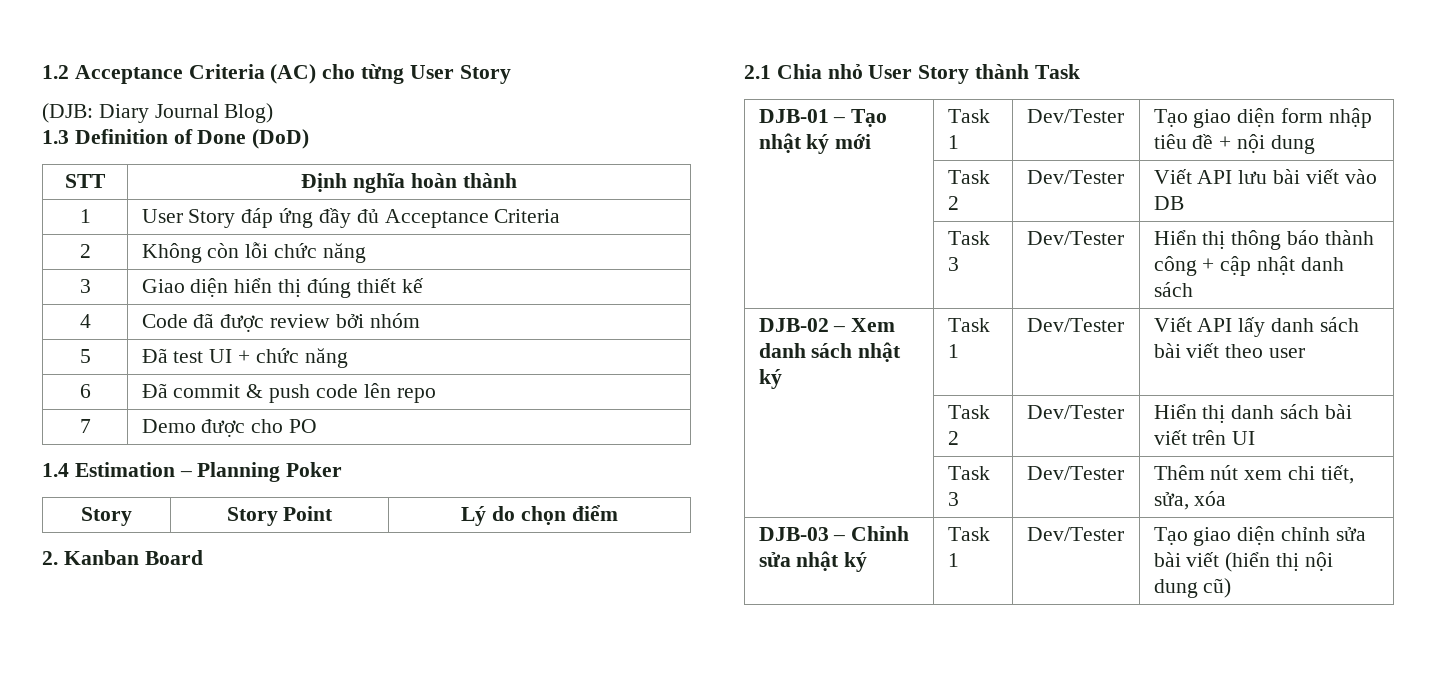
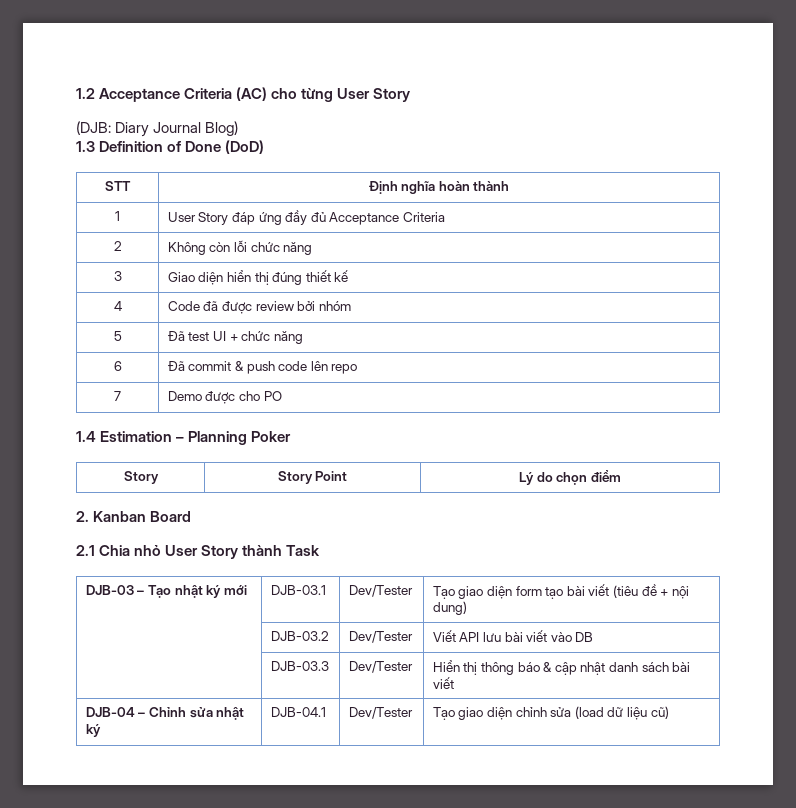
[758,109,829,123] DJB-01 -> [85,585,134,595] DJB-03
[947,109,990,123] [947,135,959,149] Task 1 -> [270,585,326,595] DJB-03.1
[1328,108,1372,128] [1153,134,1315,154] [947,170,990,184] [947,196,959,210] nhập tiêu đề + nội dung // | Task 2 -> [545,584,690,599] [432,601,467,615] [270,631,329,641] tạo bài viết (tiêu đề + nội dung) // | DJB-03.2
[947,231,990,245] [947,257,959,271] Task 3 -> [270,661,329,671] DJB-03.3
[1324,230,1374,245] [1153,256,1215,276] thành công + -> [543,662,553,672] &
[758,318,896,332] [758,342,902,362] [758,369,782,389] [947,318,990,332] [947,344,959,358] [1026,318,1124,332] [1153,317,1359,337] [1153,343,1306,358] [947,405,990,419] [947,431,959,445] [1026,405,1124,419] [1153,404,1352,423] [1153,430,1256,445] [947,466,990,480] [947,492,959,506] [1026,466,1124,480] [1153,465,1354,484] [1153,491,1227,510] [758,527,829,541] // DJB-02 – Xem danh sách nhật ký | Task 1 | Dev/Tester | Viết API lấy danh sách bài viết theo user // | Task 2 | Dev/Tester | Hiển thị danh sách bài viết trên UI // | Task 3 | Dev/Tester | Thêm nút xem chi tiết, sửa, xóa // DJB-03 -> [672,662,691,672] [432,677,454,689] [85,707,135,717] bài viết // DJB-04
[947,527,990,541] [947,553,959,567] Task 1 -> [270,707,326,717] DJB-04.1
[1153,552,1333,572] [1153,579,1198,598] bài viết (hiển thị nội dung -> [574,706,648,720] (load dữ liệu

